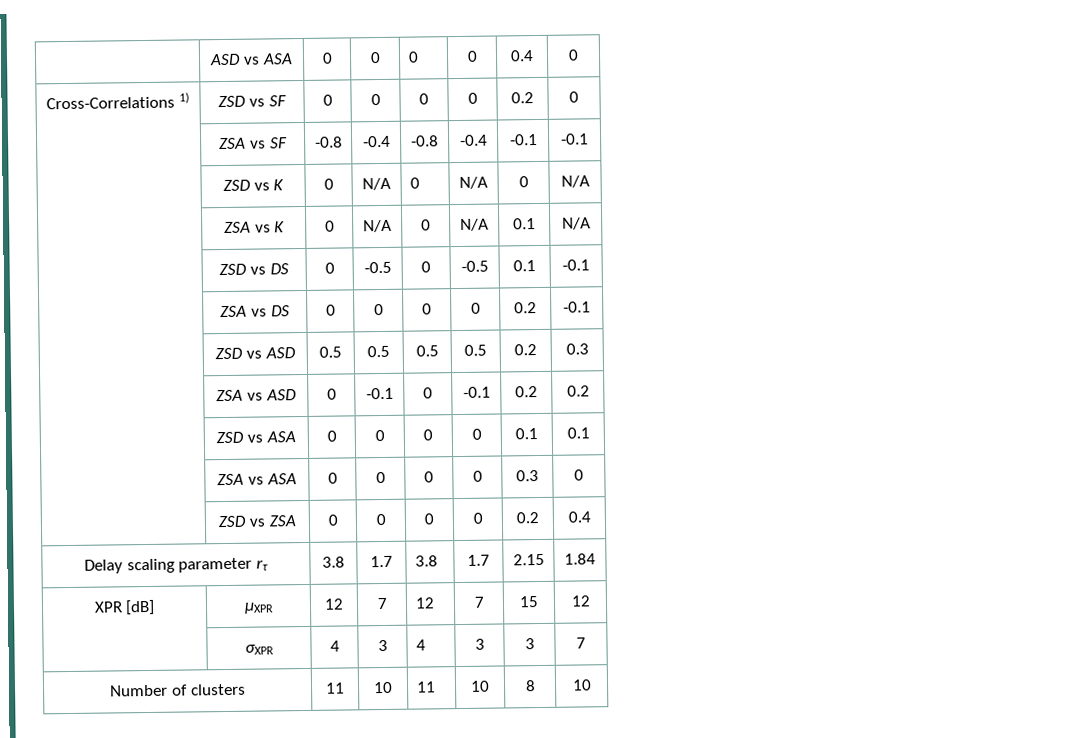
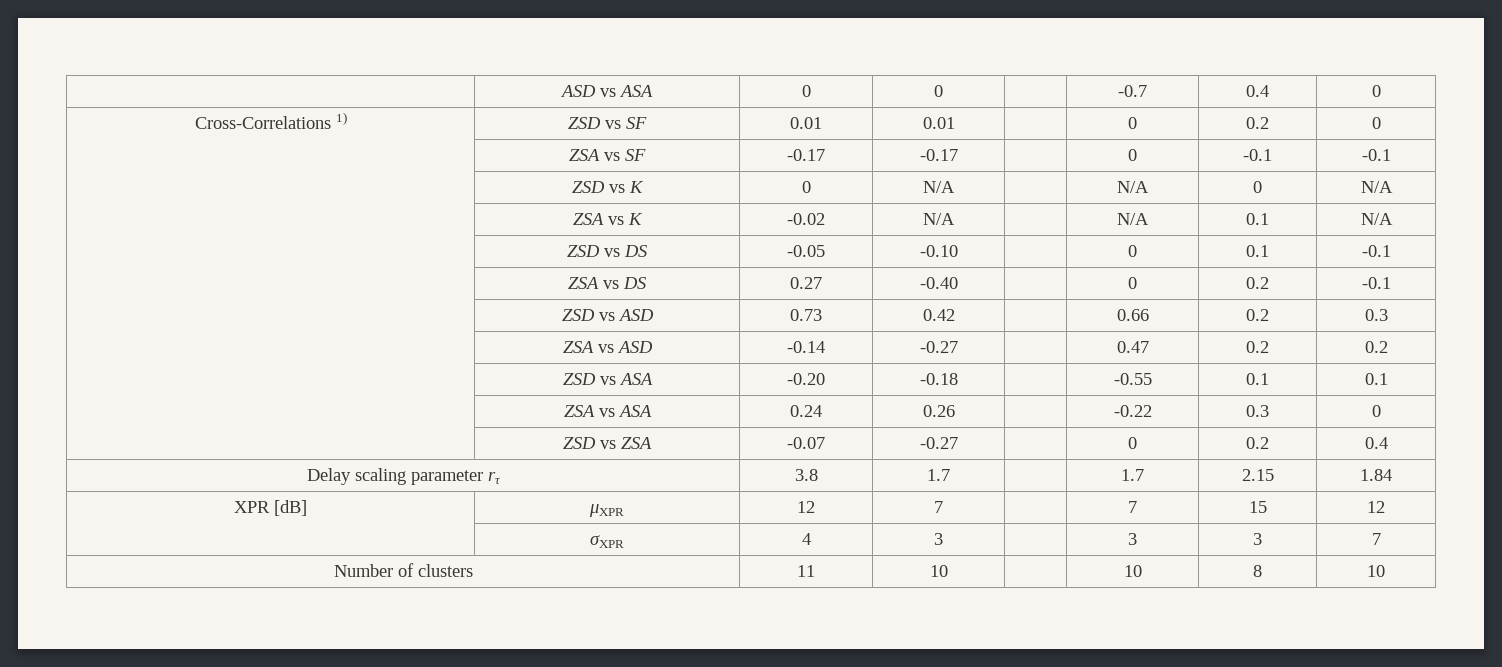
[407,51,419,63] [466,50,478,62] 0 | 0 -> [1118,85,1147,97] | -0.7
[322,94,333,106] [370,93,381,106] [419,93,429,105] 0 | 0 | 0 -> [790,117,822,129] [922,117,955,129] 0.01 | 0.01 |
[314,136,343,148] [362,135,391,148] [411,135,439,147] [459,134,488,146] -0.8 | -0.4 | -0.8 | -0.4 -> [787,149,825,161] [919,149,958,161] [1128,149,1137,161] -0.17 | -0.17 | | 0
[409,177,420,189] 0 -> (955, 187) none
[324,220,335,232] [363,219,392,233] [421,219,431,231] 0 | N/A | 0 -> [787,213,825,225] [923,213,955,225] -0.02 | N/A |
[324,262,335,274] [363,261,392,274] [421,261,431,273] [460,260,489,272] 0 | -0.5 | 0 | -0.5 -> [787,245,825,257] [919,245,958,257] [1128,245,1137,257] -0.05 | -0.10 | | 0
[325,304,336,316] [373,303,384,316] [422,303,432,315] 0 | 0 | 0 -> [790,277,822,289] [919,277,958,289] 0.27 | -0.40 |
[319,346,342,358] [367,345,390,358] [415,345,439,357] [464,344,487,356] 0.5 | 0.5 | 0.5 | 0.5 -> [790,309,822,321] [922,309,955,321] [1116,309,1149,321] 0.73 | 0.42 | | 0.66
[326,388,337,400] [365,387,394,400] [423,387,433,399] [462,386,491,398] 0 | -0.1 | 0 | -0.1 -> [787,341,825,353] [919,341,958,353] [1116,341,1149,353] -0.14 | -0.27 | | 0.47
[326,430,337,442] [374,429,385,442] [423,429,433,441] [471,428,482,440] 0 | 0 | 0 | 0 -> [787,373,825,385] [919,373,958,385] [1113,373,1152,385] -0.20 | -0.18 | | -0.55
[327,472,338,484] [375,471,386,484] [424,471,434,483] [472,470,483,482] 0 | 0 | 0 | 0 -> [790,405,822,417] [922,405,955,417] [1113,405,1152,417] 0.24 | 0.26 | | -0.22
[327,514,338,526] [375,513,386,526] [424,513,434,525] 0 | 0 | 0 -> [787,437,825,449] [919,437,958,449] -0.07 | -0.27 |
[414,555,438,567] 3.8 -> (950, 475) none
[414,597,435,609] 12 -> (943, 507) none
[415,639,426,651] 4 -> (943, 539) none
[415,681,436,693] 11 -> (948, 571) none

